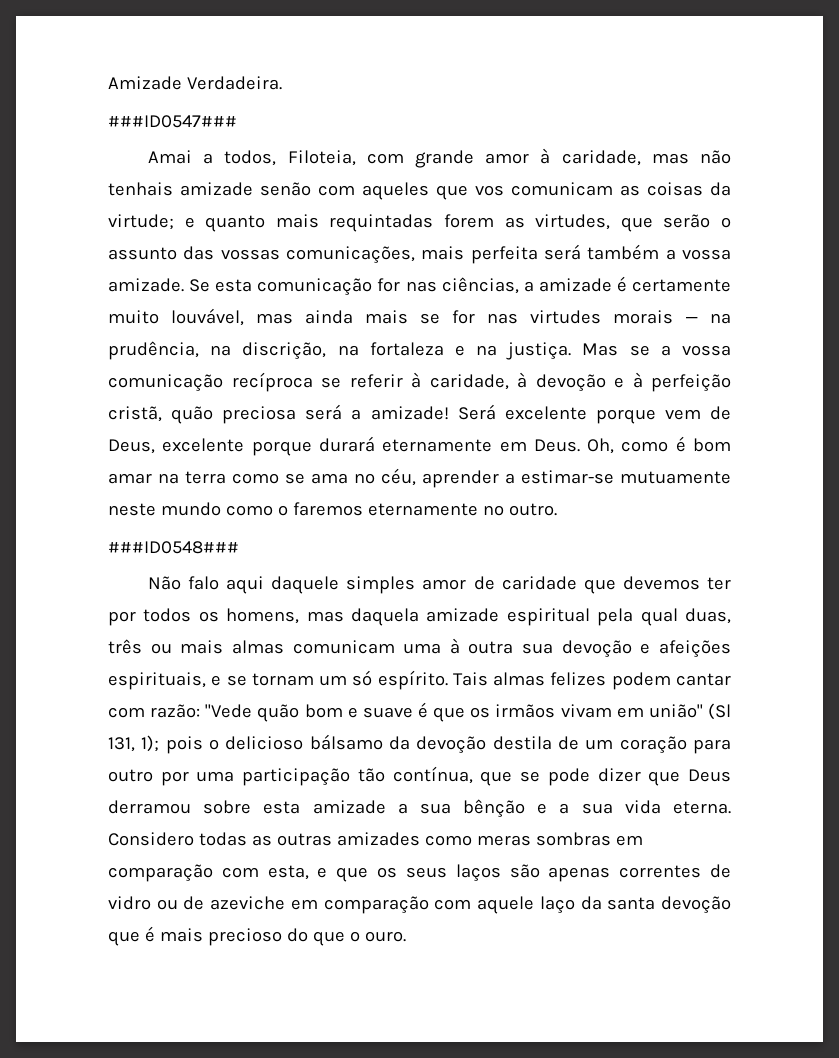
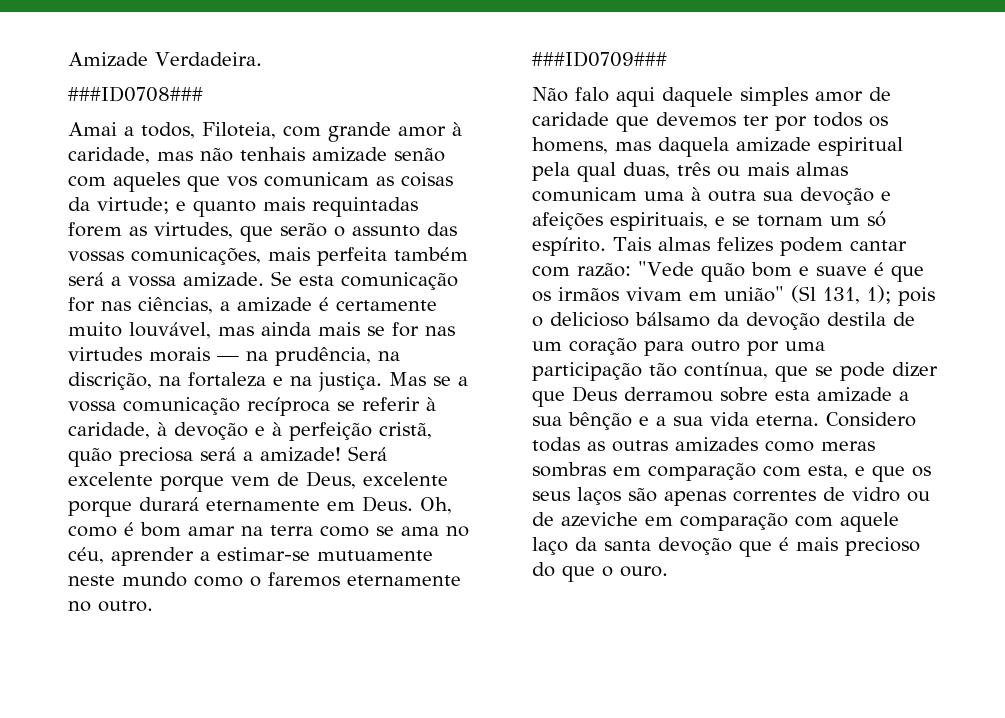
[108,115,237,128] ###ID0547### -> [68,86,203,102] ###ID0708###
[544,244,660,260] será também -> [394,247,468,261] [68,272,104,286] também será
[108,541,239,554] ###ID0548### -> [532,51,667,67] ###ID0709###

